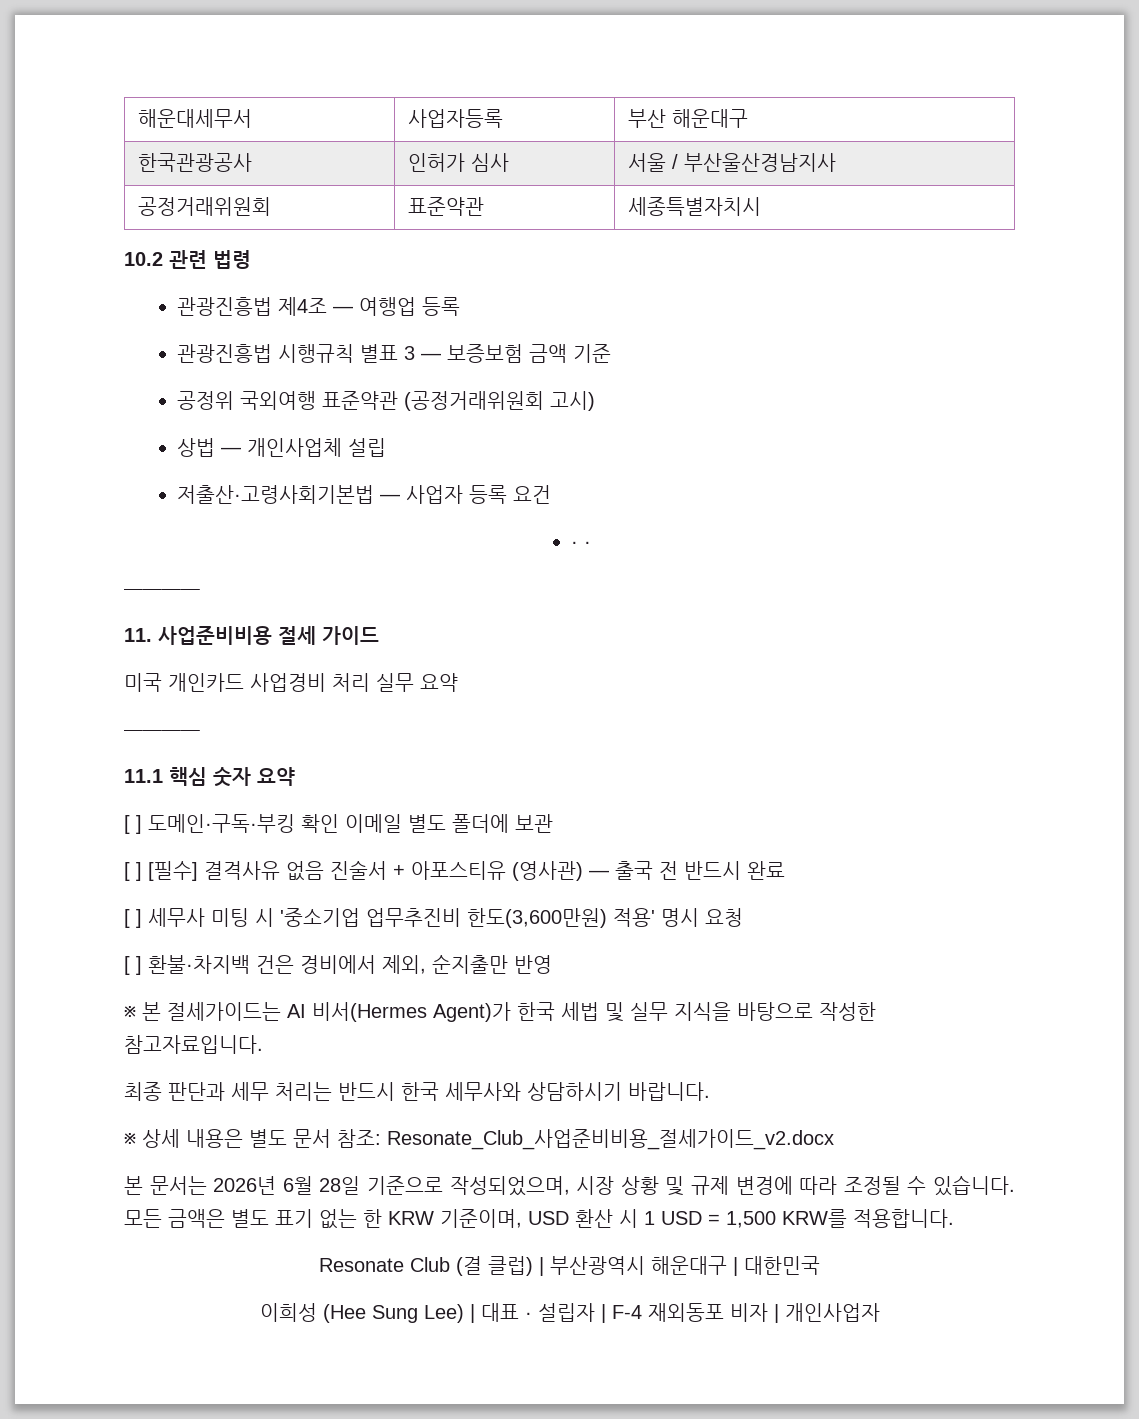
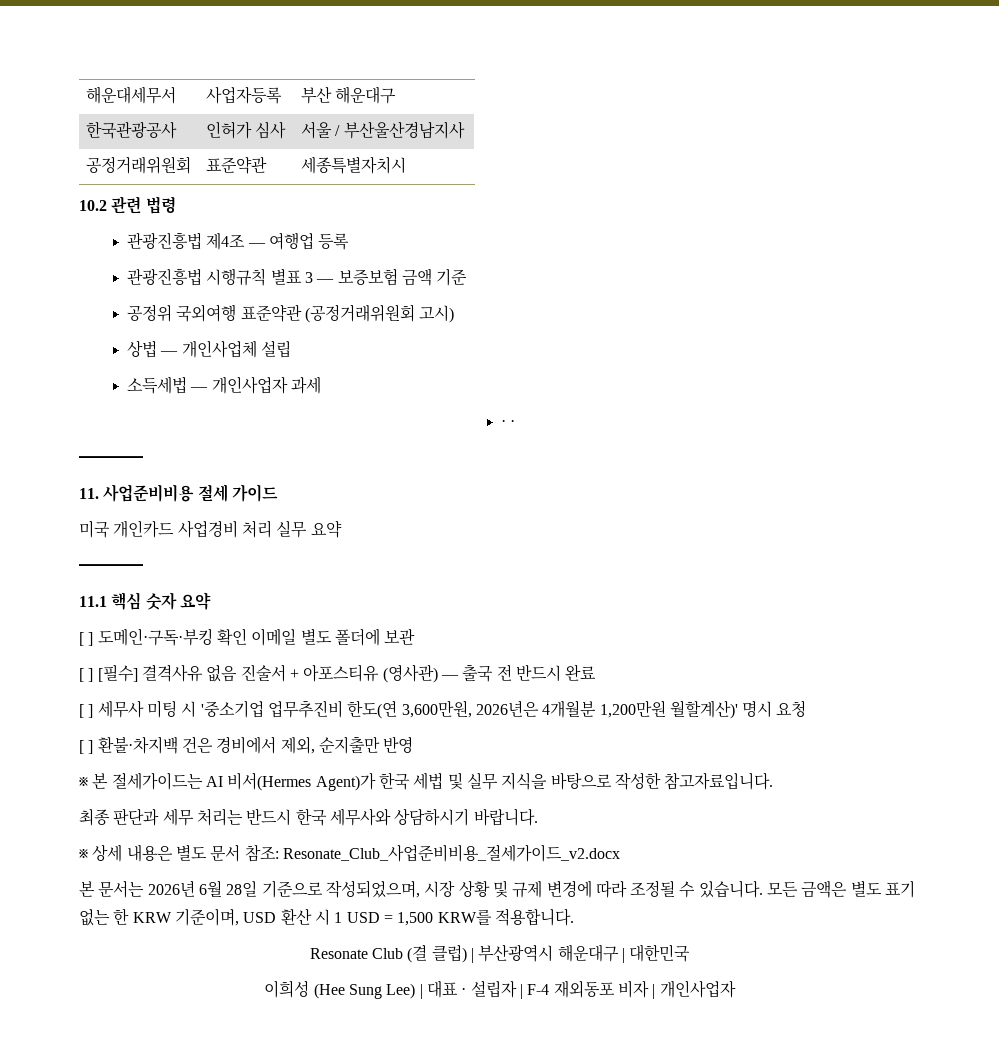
[177,485,552,504] 저출산·고령사회기본법 — 사업자 등록 요건 -> [127,376,322,394] 소득세법 — 개인사업자 과세
[467,908,655,928] 한도(3,600만원) 적용' -> [347,700,738,719] 한도(연 3,600만원, 2026년은 4개월분 1,200만원 월할계산)'

